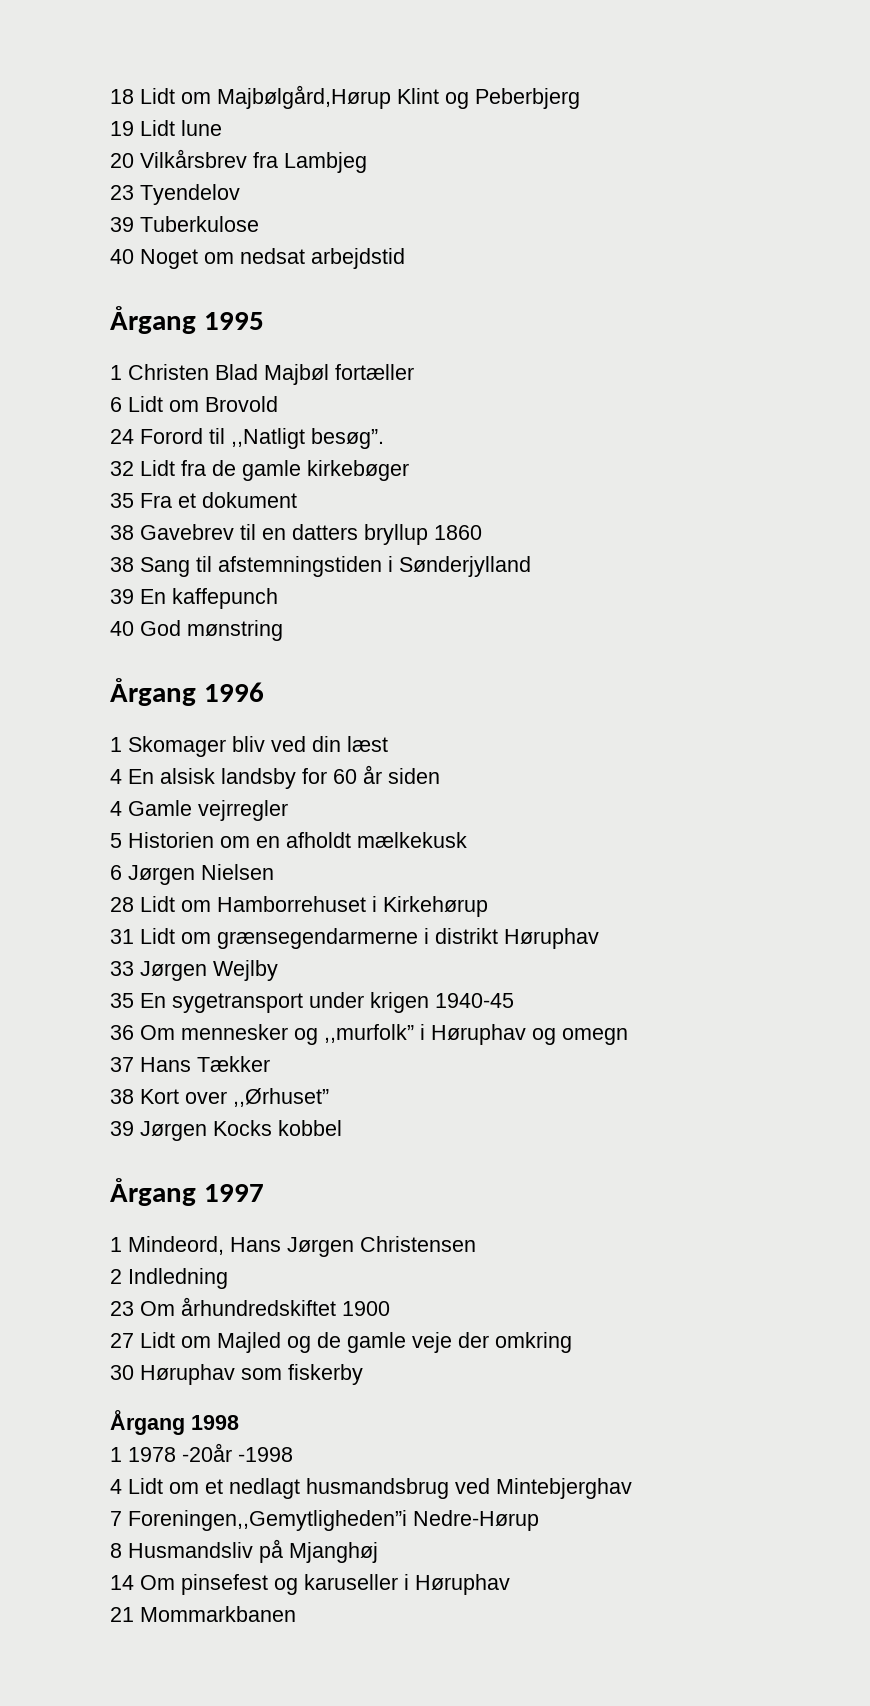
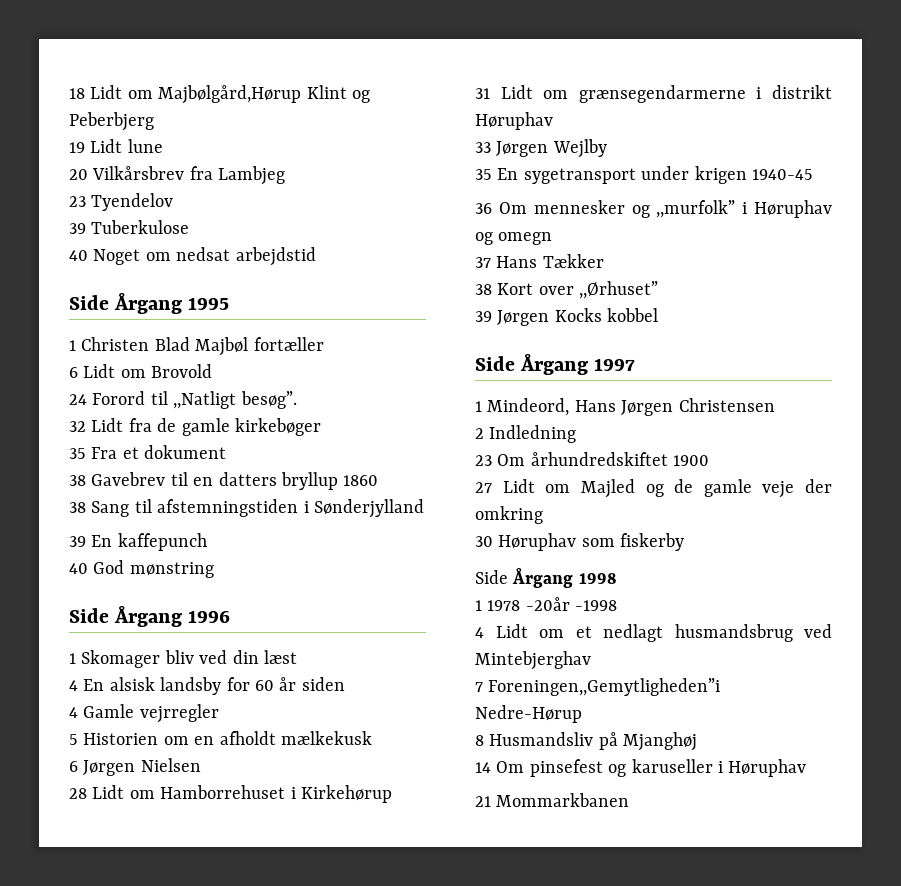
(405, 258) none -> [69,295,109,310] Side
(283, 630) none -> [69,608,109,623] Side
(342, 1128) none -> [475,356,515,371] Side
(363, 1374) none -> [475,570,508,584] Side

